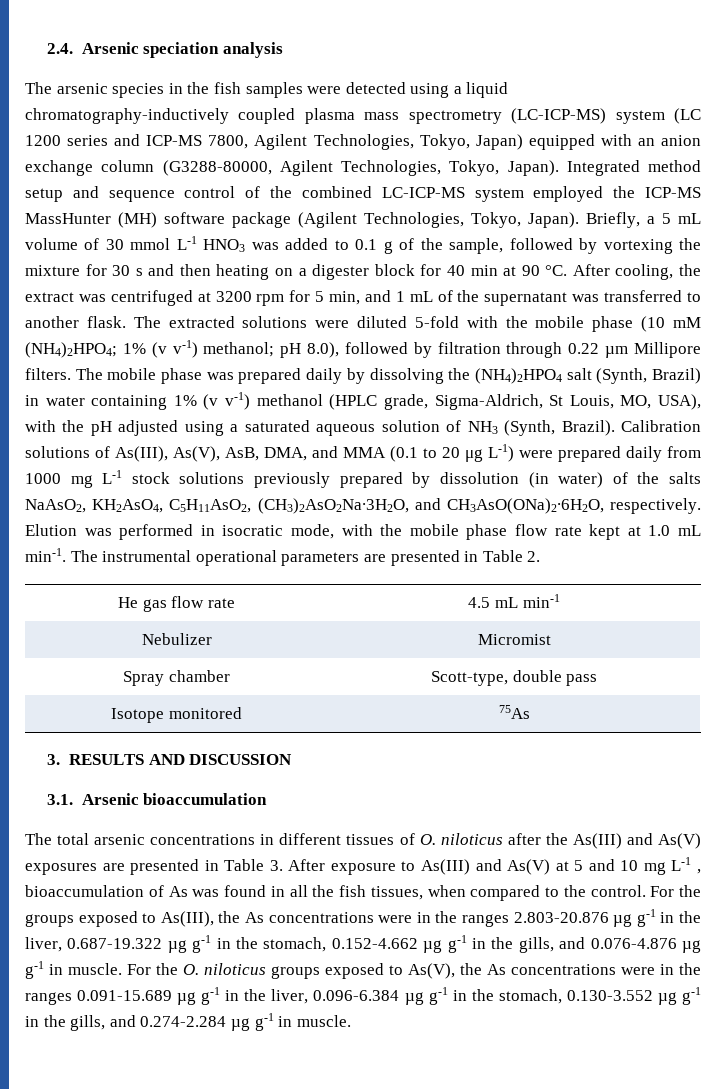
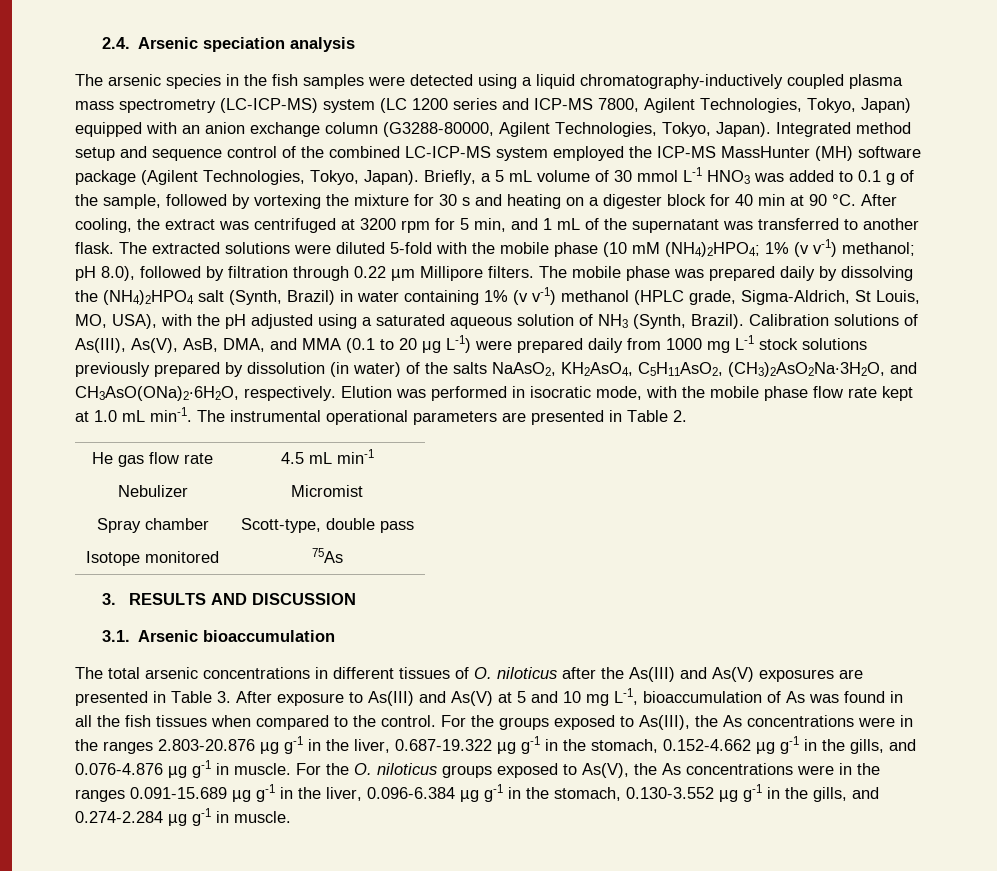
[179,264,211,276] then -> (502, 200) none
[671,857,701,874] L-1 , -> [614,688,638,705] L-1,
[370,886,423,900] tissues, -> [156,715,207,727] tissues

